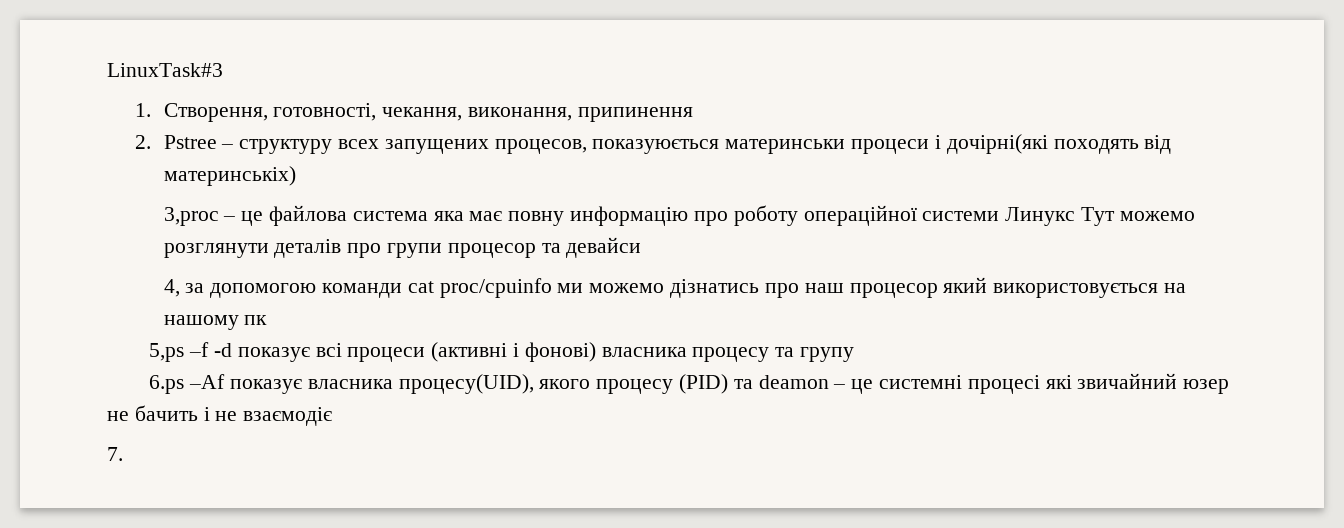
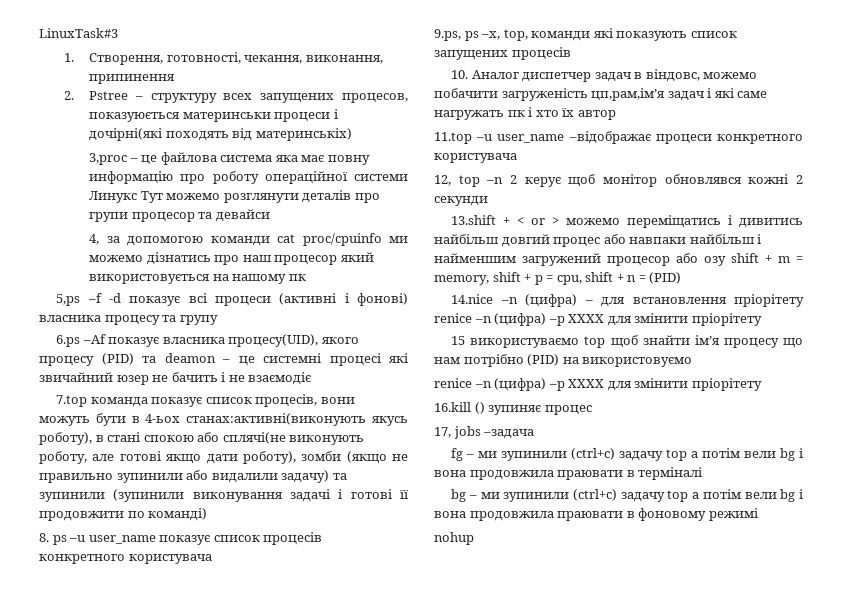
[107,447,123,461] 7. -> [56,394,355,407] [39,413,408,426] [39,432,365,445] [39,451,408,464] [39,470,347,483] [39,489,408,502] [39,508,208,521] [39,532,323,545] [39,554,212,564] [434,28,737,41] [434,47,571,60] [451,69,758,82] [434,88,768,101] [434,107,616,120] [434,131,803,144] [434,153,517,163] [434,174,803,187] [434,196,488,206] [451,215,803,228] [434,234,762,247] [434,253,803,266] [434,272,682,285] [451,294,804,307] [434,313,762,326] [451,335,803,348] [434,354,693,367] [434,378,762,391] [434,402,592,415] [434,426,535,439] [451,448,804,461] [434,467,703,480] [451,489,803,502] [434,508,758,521] [434,532,474,545] 7.top команда показує список процесів, вони можуть бути в 4-ьох станах:активні(виконують якусь роботу), в стані спокою або сплячі(не виконують роботу, але готові якщо дати роботу), зомби (якщо не правильно зупинили або видалили задачу) та зупинили (зупинили виконування задачі і готові її продовжити по команді) // 8. ps –u user_name показує список процесів конкретного користувача // 9.ps, ps –x, top, команди які показують список запущених процесів // 10. Аналог диспетчер задач в віндовс, можемо побачити загруженість цп,рам,ім’я задач і які саме нагружать пк і хто їх автор // 11.top –u user_name –відображає процеси конкретного користувача // 12, top –n 2 керує щоб монітор обновлявся кожні 2 секунди // 13.shift + < or > можемо переміщатись і дивитись найбільш довгий процес або навпаки найбільш і найменшим загружений процесор або озу shift + m = memory, shift + p = cpu, shift + n = (PID) // 14.nice –n (цифра) – для встановлення пріорітету renice –n (цифра) –p XXXX для змінити пріорітету // 15 використуваємо top щоб знайти ім’я процесу що нам потрібно (PID) на використовуємо // renice –n (цифра) –p XXXX для змінити пріорітету // 16.kill () зупиняє процес // 17, jobs –задача // fg – ми зупинили (ctrl+c) задачу top а потім вели bg і вона продовжила праювати в терміналі // bg – ми зупинили (ctrl+c) задачу top а потім вели bg і вона продовжила праювати в фоновому режимі // nohup

